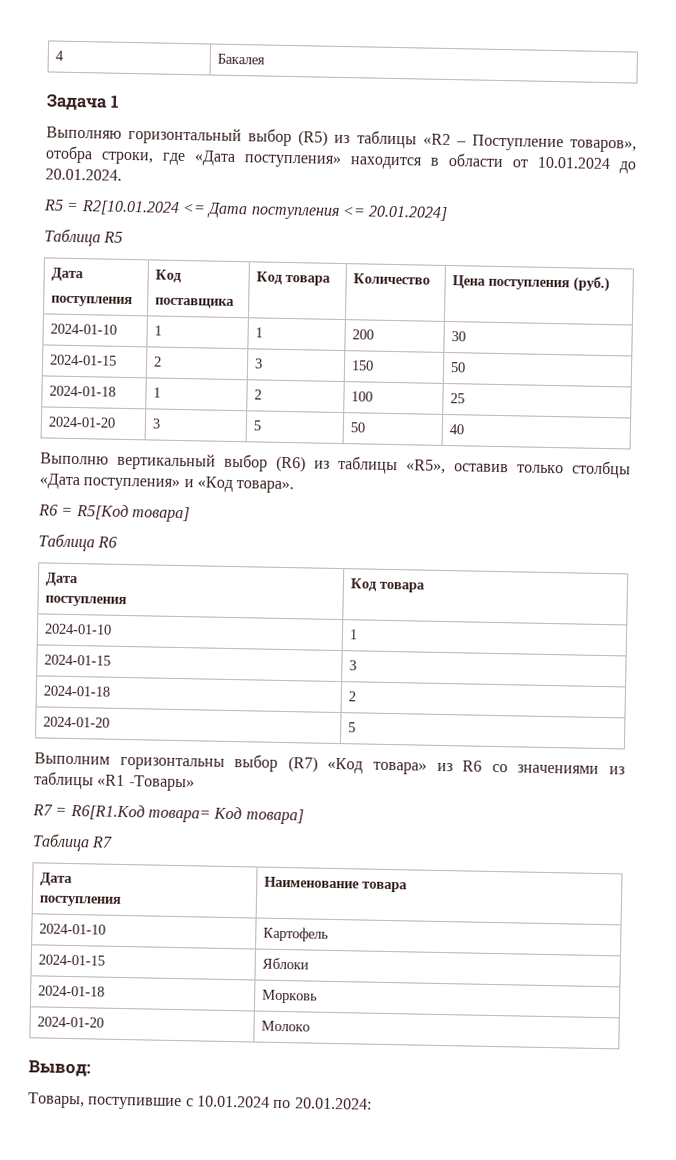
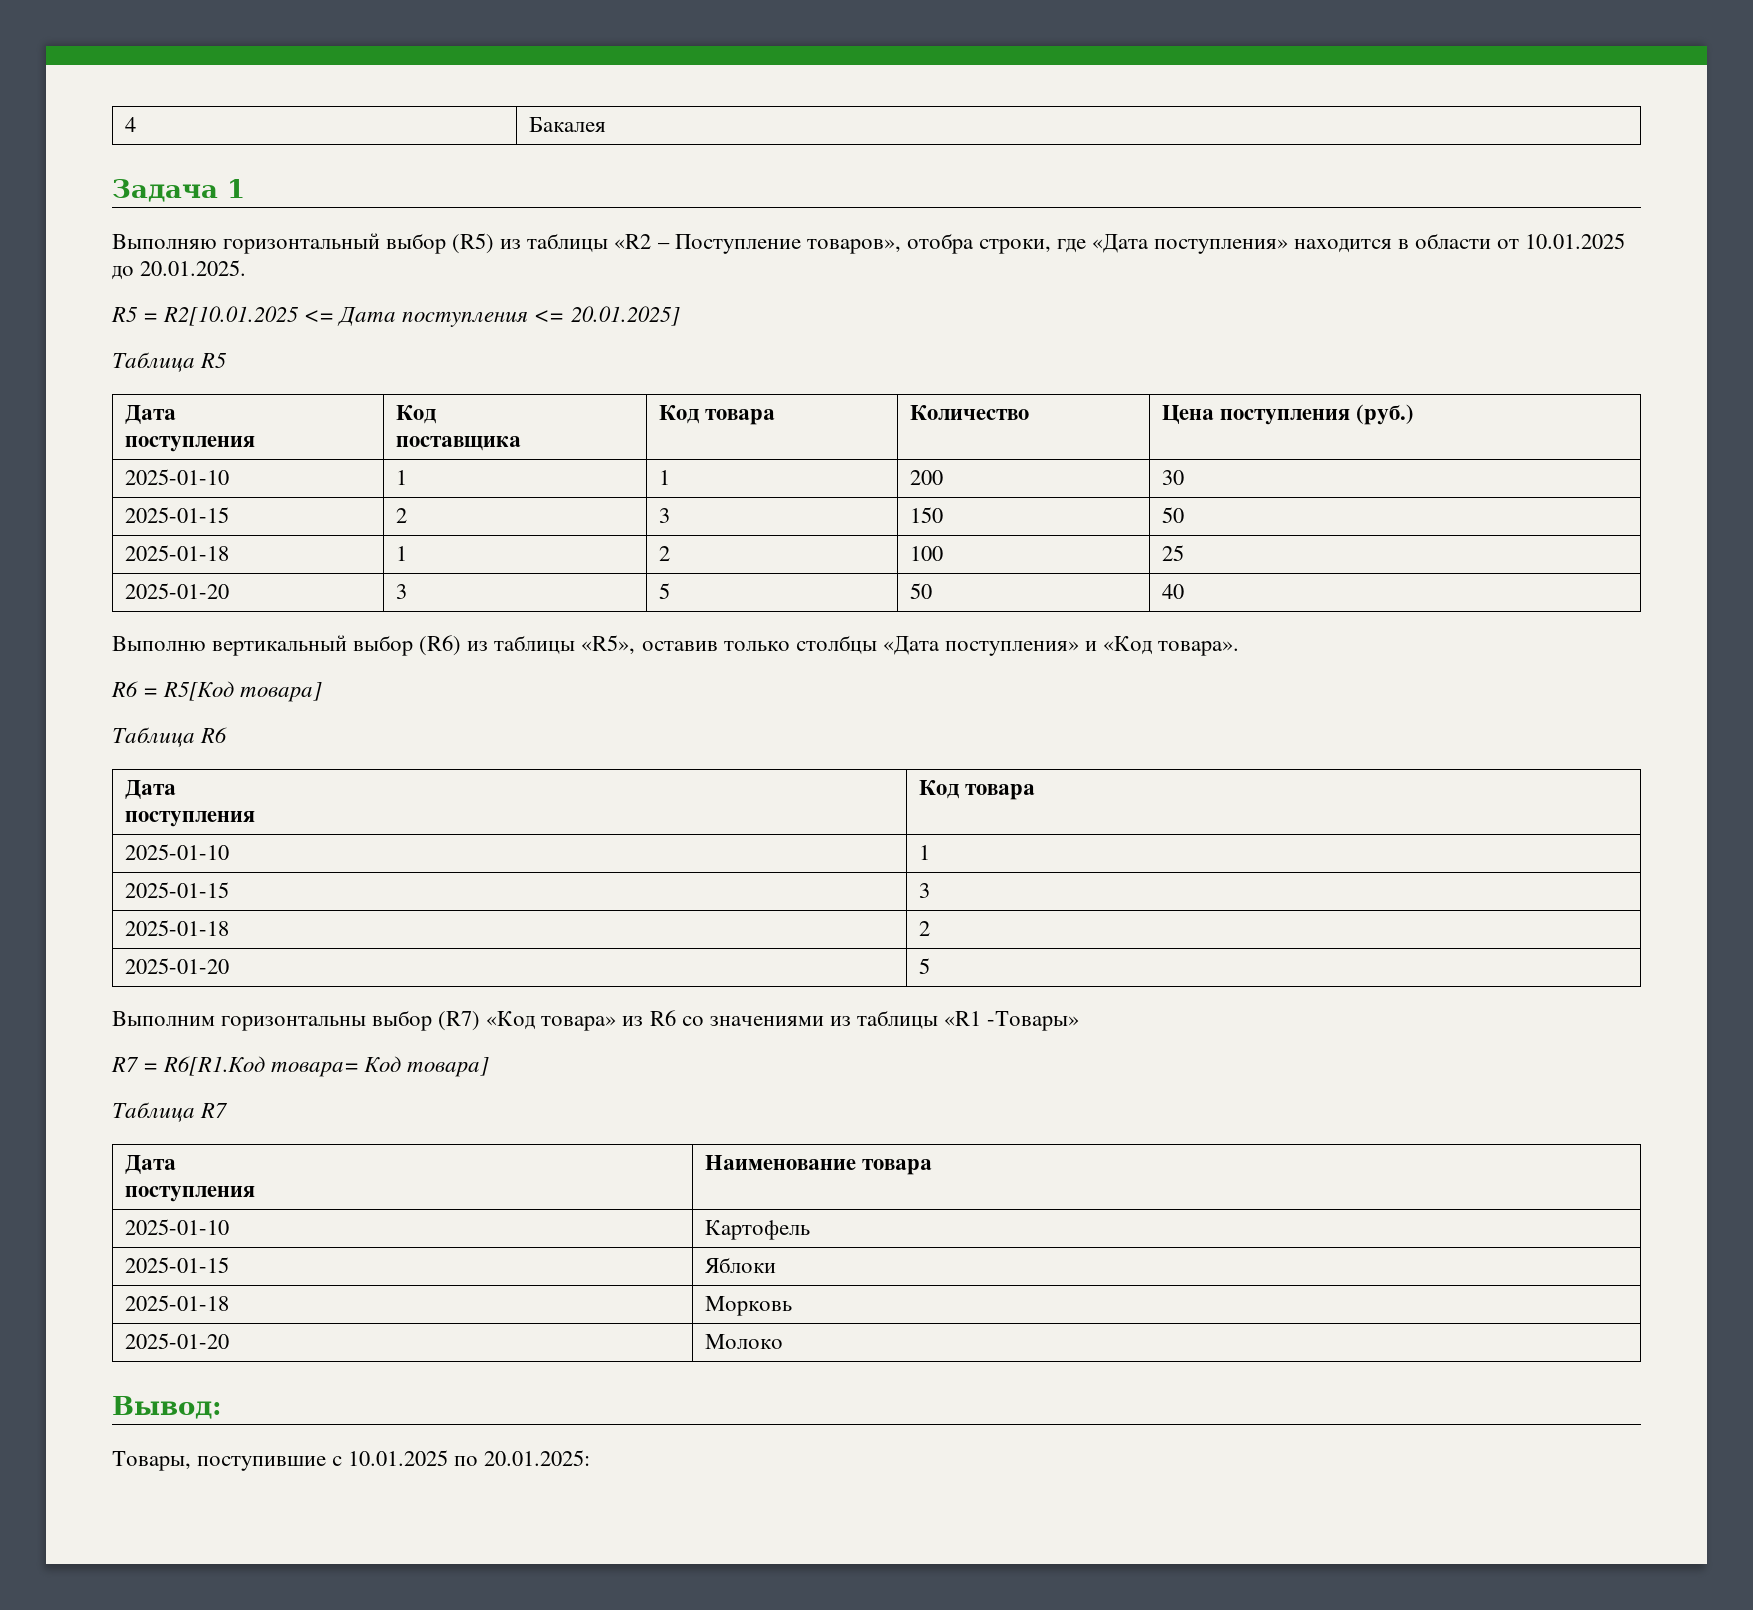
[537,156,636,174] [45,168,122,181] 10.01.2024 до 20.01.2024. -> [1525,233,1626,249] [112,260,247,280] 10.01.2025 до 20.01.2025.
[80,200,180,216] R2[10.01.2024 -> [163,306,300,326] R2[10.01.2025
[368,205,449,222] 20.01.2024] -> [570,306,680,326] 20.01.2025]
[50,323,118,335] 2024-01-10 -> [124,469,229,485] 2025-01-10
[50,354,118,366] 2024-01-15 -> [124,507,229,523] 2025-01-15
[49,385,117,397] 2024-01-18 -> [124,545,229,561] 2025-01-18
[48,416,117,428] 2024-01-20 -> [124,583,229,599] 2025-01-20
[44,623,113,635] [349,629,359,640] [44,654,112,666] 2024-01-10 | 1 // 2024-01-15 -> [124,844,229,860] [918,845,930,860] [124,882,229,898] 2025-01-10 | 1 // 2025-01-15
[43,685,111,697] 2024-01-18 -> [124,920,229,936] 2025-01-18
[43,716,111,728] 2024-01-20 -> [124,958,229,974] 2025-01-20
[39,923,107,935] 2024-01-10 -> [124,1219,229,1235] 2025-01-10
[38,954,106,966] 2024-01-15 -> [124,1257,229,1273] 2025-01-15
[38,985,106,997] 2024-01-18 -> [124,1295,229,1311] 2025-01-18
[37,1016,105,1028] 2024-01-20 -> [124,1333,229,1349] 2025-01-20
[196,1095,372,1110] 10.01.2024 по 20.01.2024: -> [348,1450,591,1466] 10.01.2025 по 20.01.2025:

